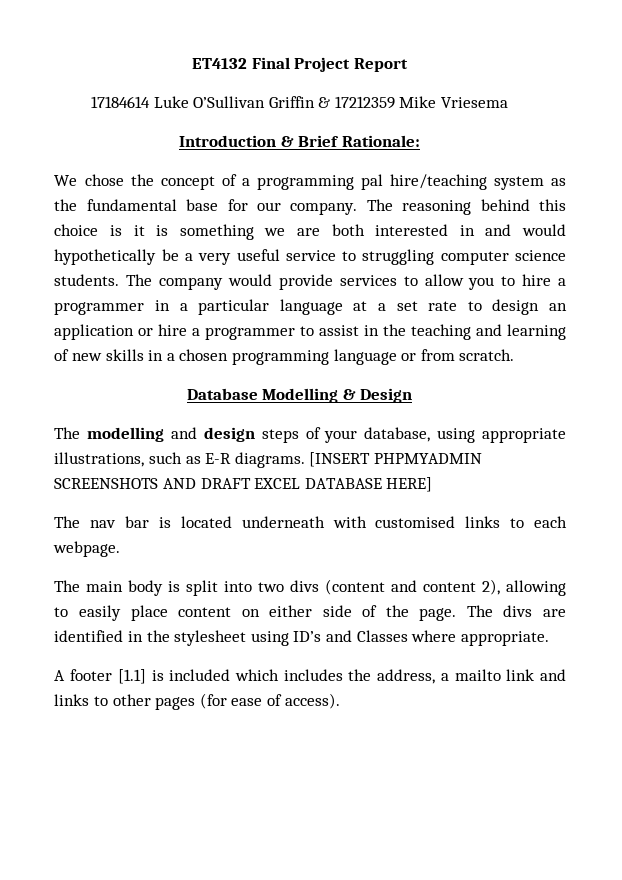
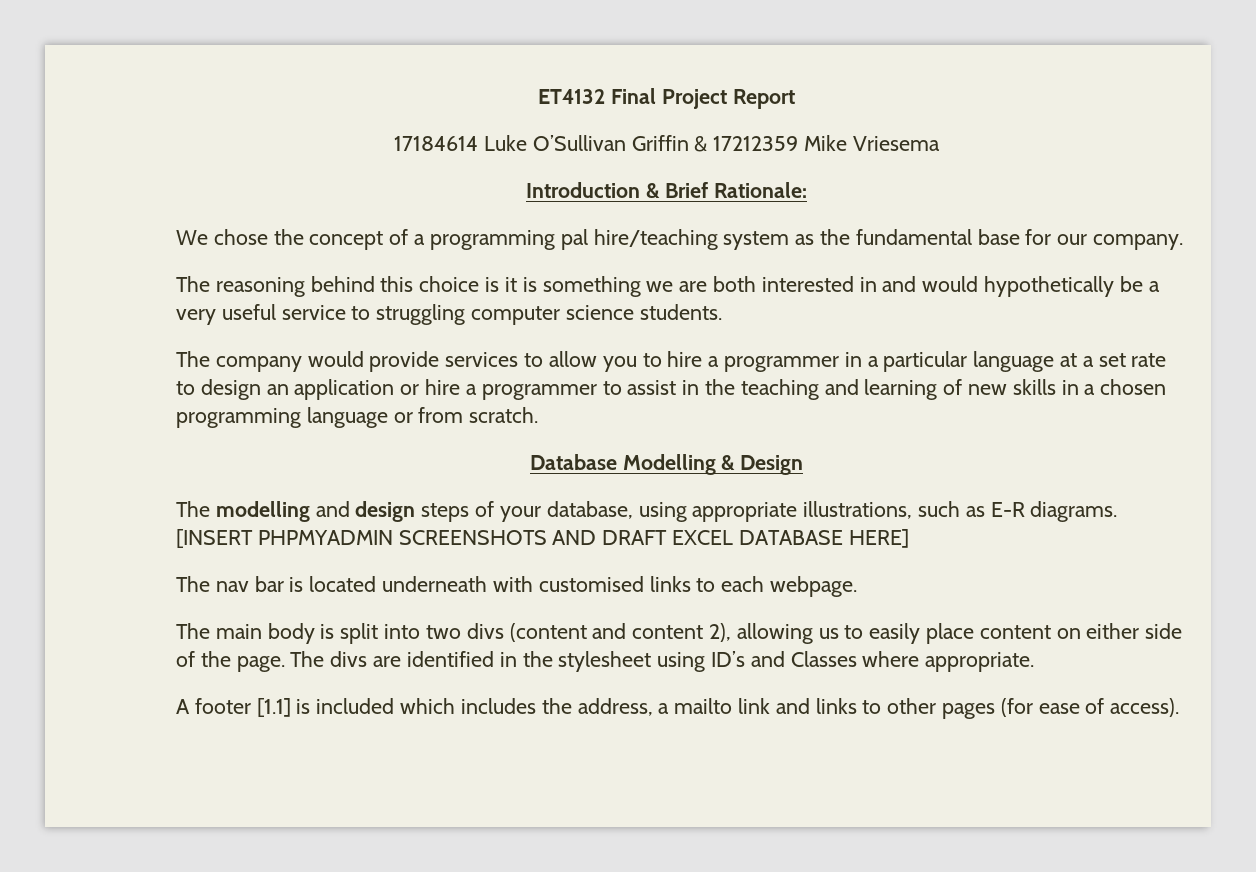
(358, 208) none -> (1183, 242) //
(120, 280) none -> (722, 312) //
(566, 588) none -> [818,628,839,639] us

